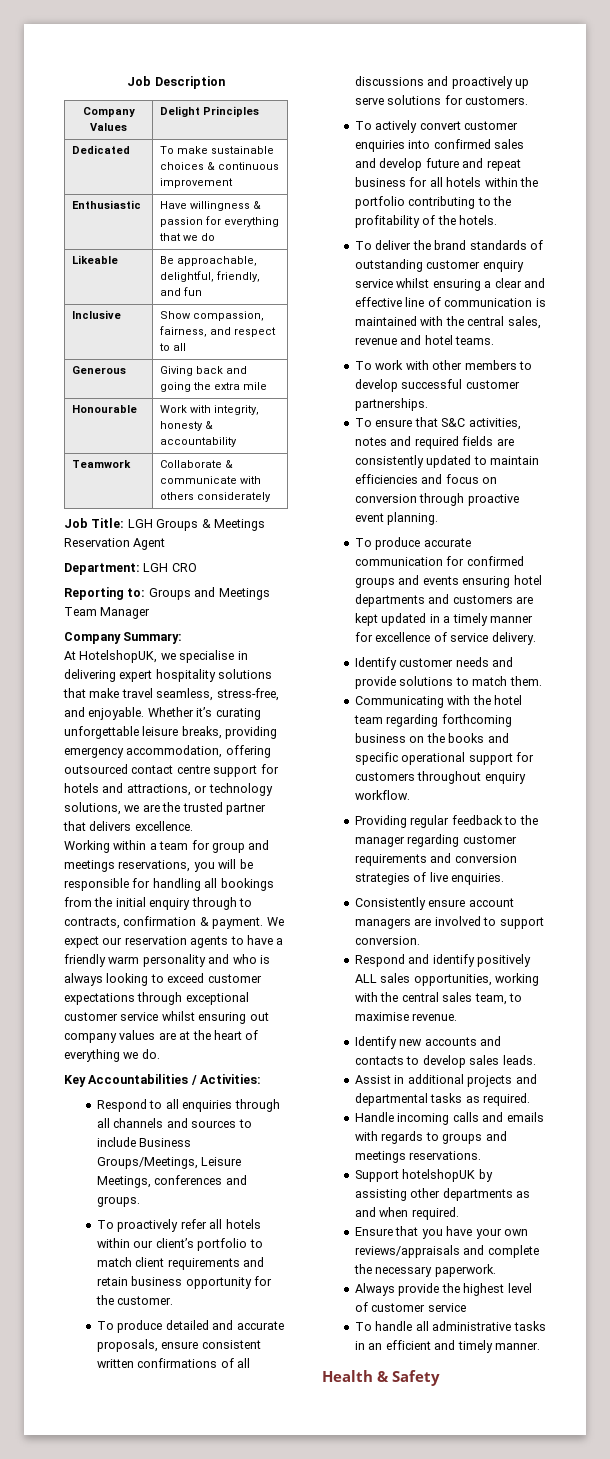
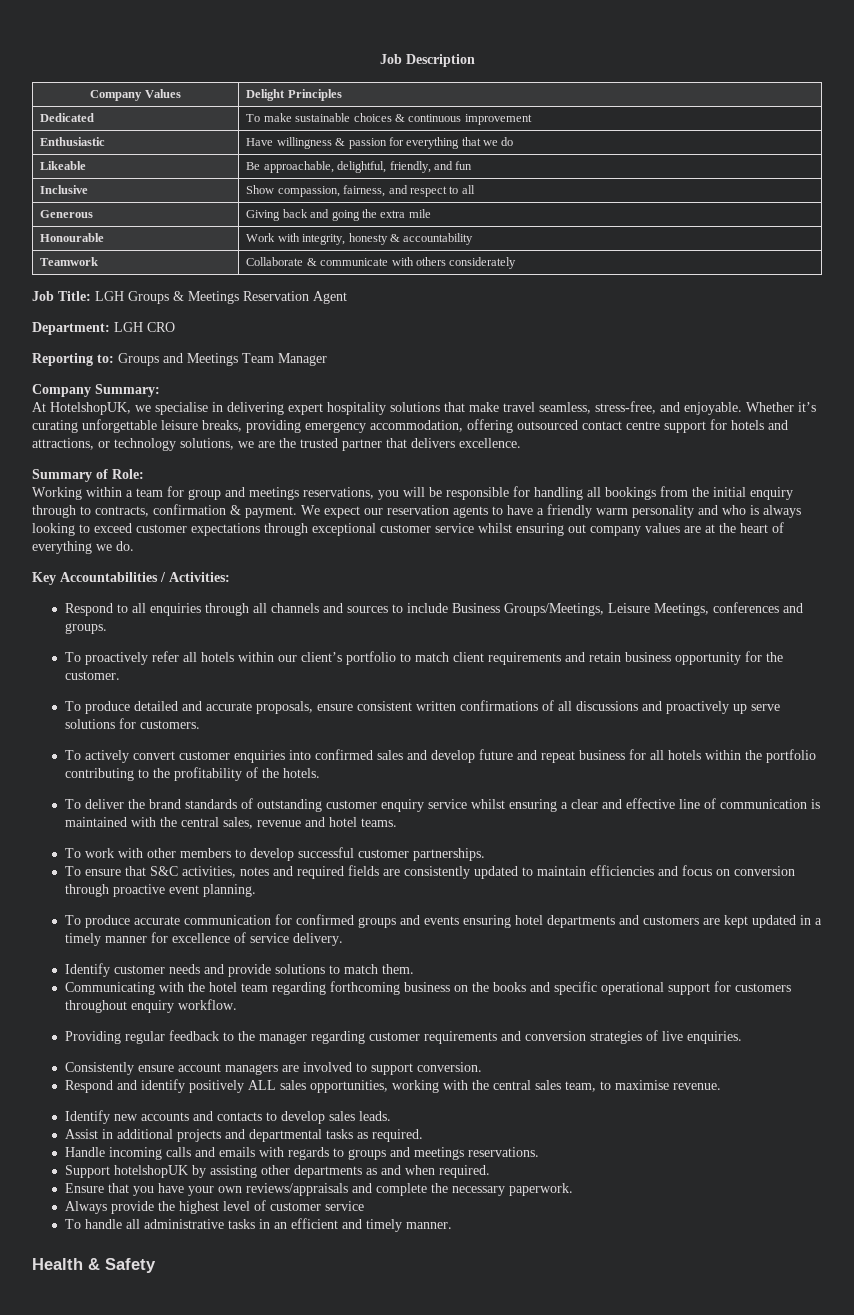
(193, 826) none -> [32,469,144,482] // Summary of Role:

